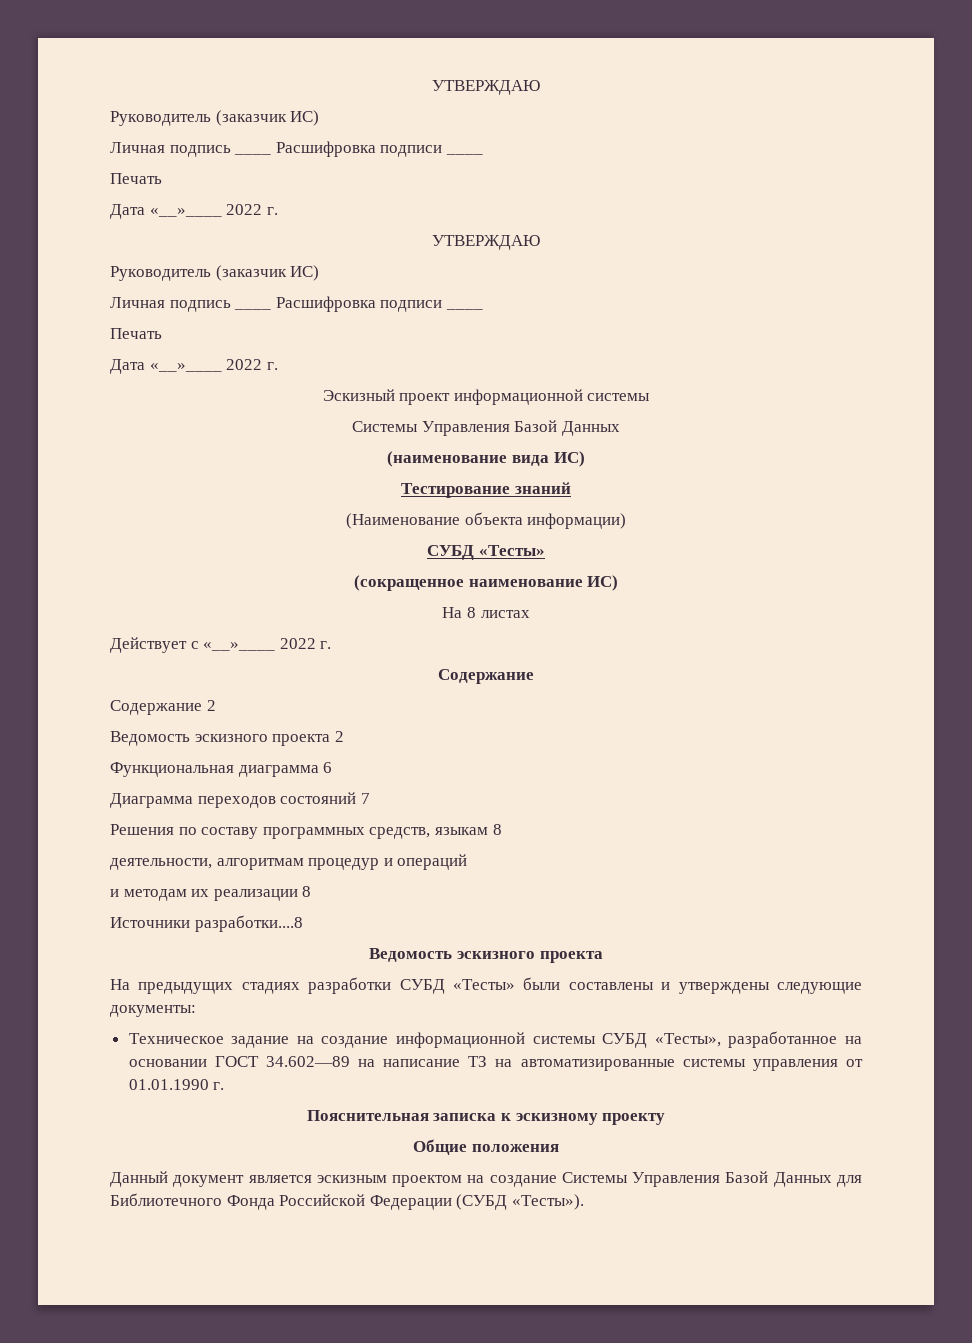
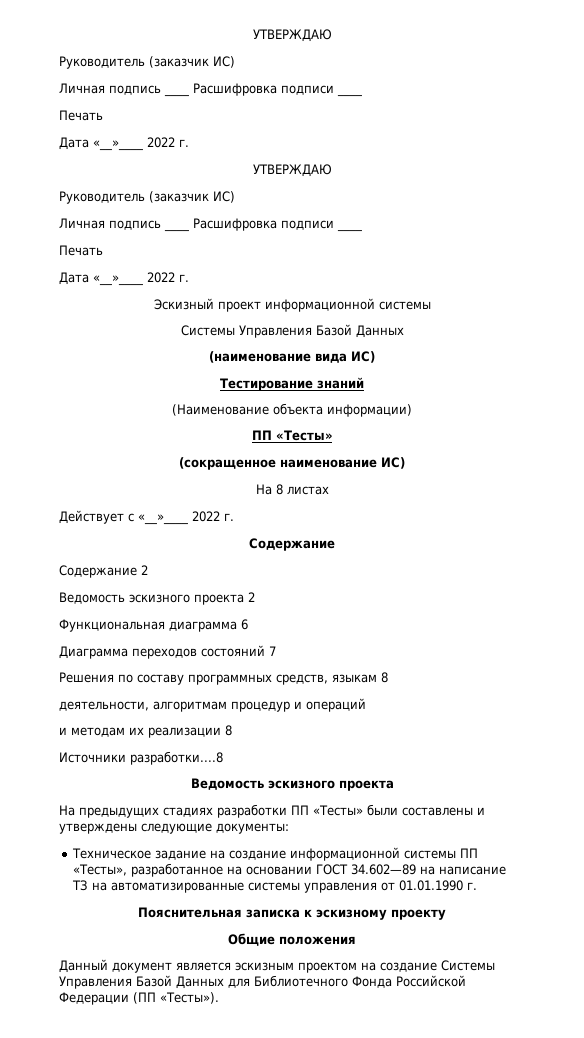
[427,545,475,560] СУБД -> [251,430,272,440] ПП
[399,979,445,994] СУБД -> [291,805,309,815] ПП
[602,1033,648,1048] СУБД -> [460,848,479,858] ПП
[456,1194,508,1210] (СУБД -> [133,992,156,1004] (ПП

